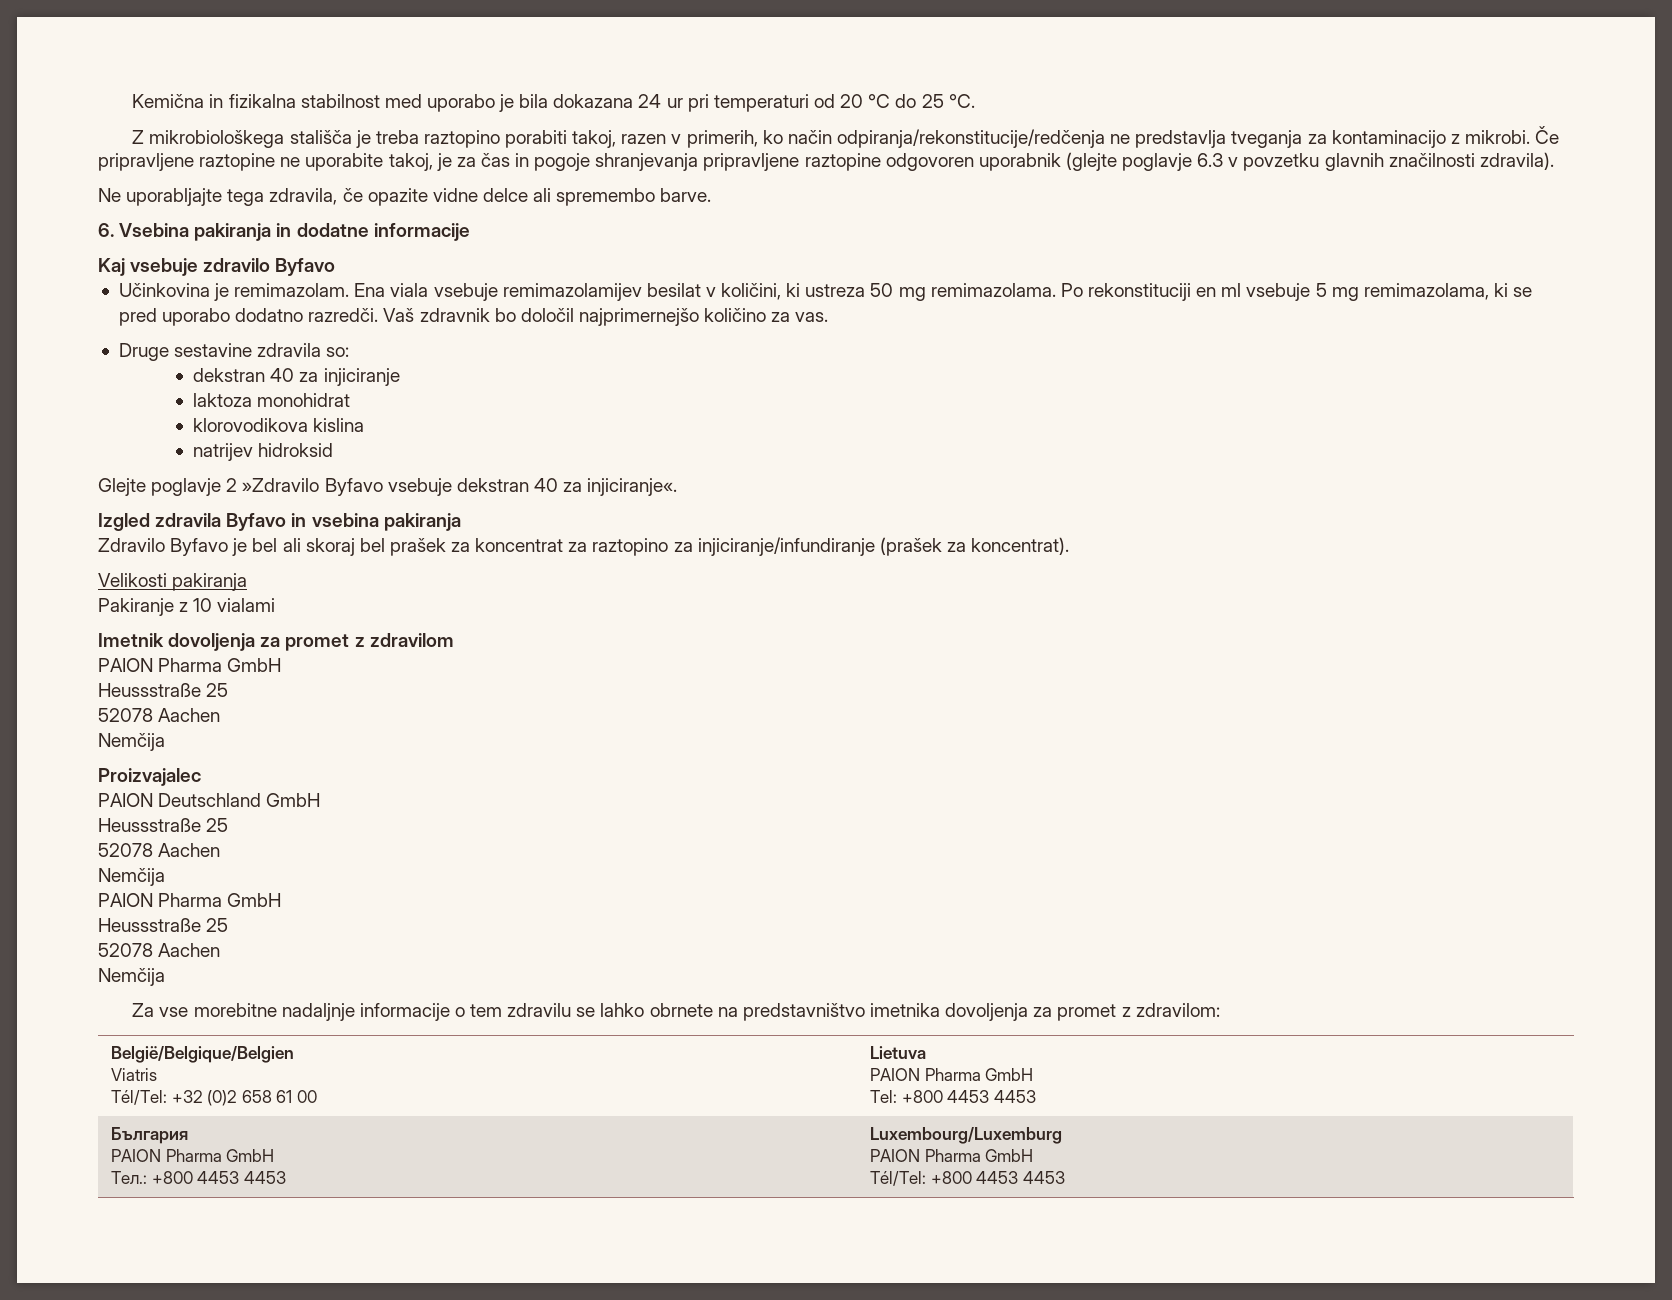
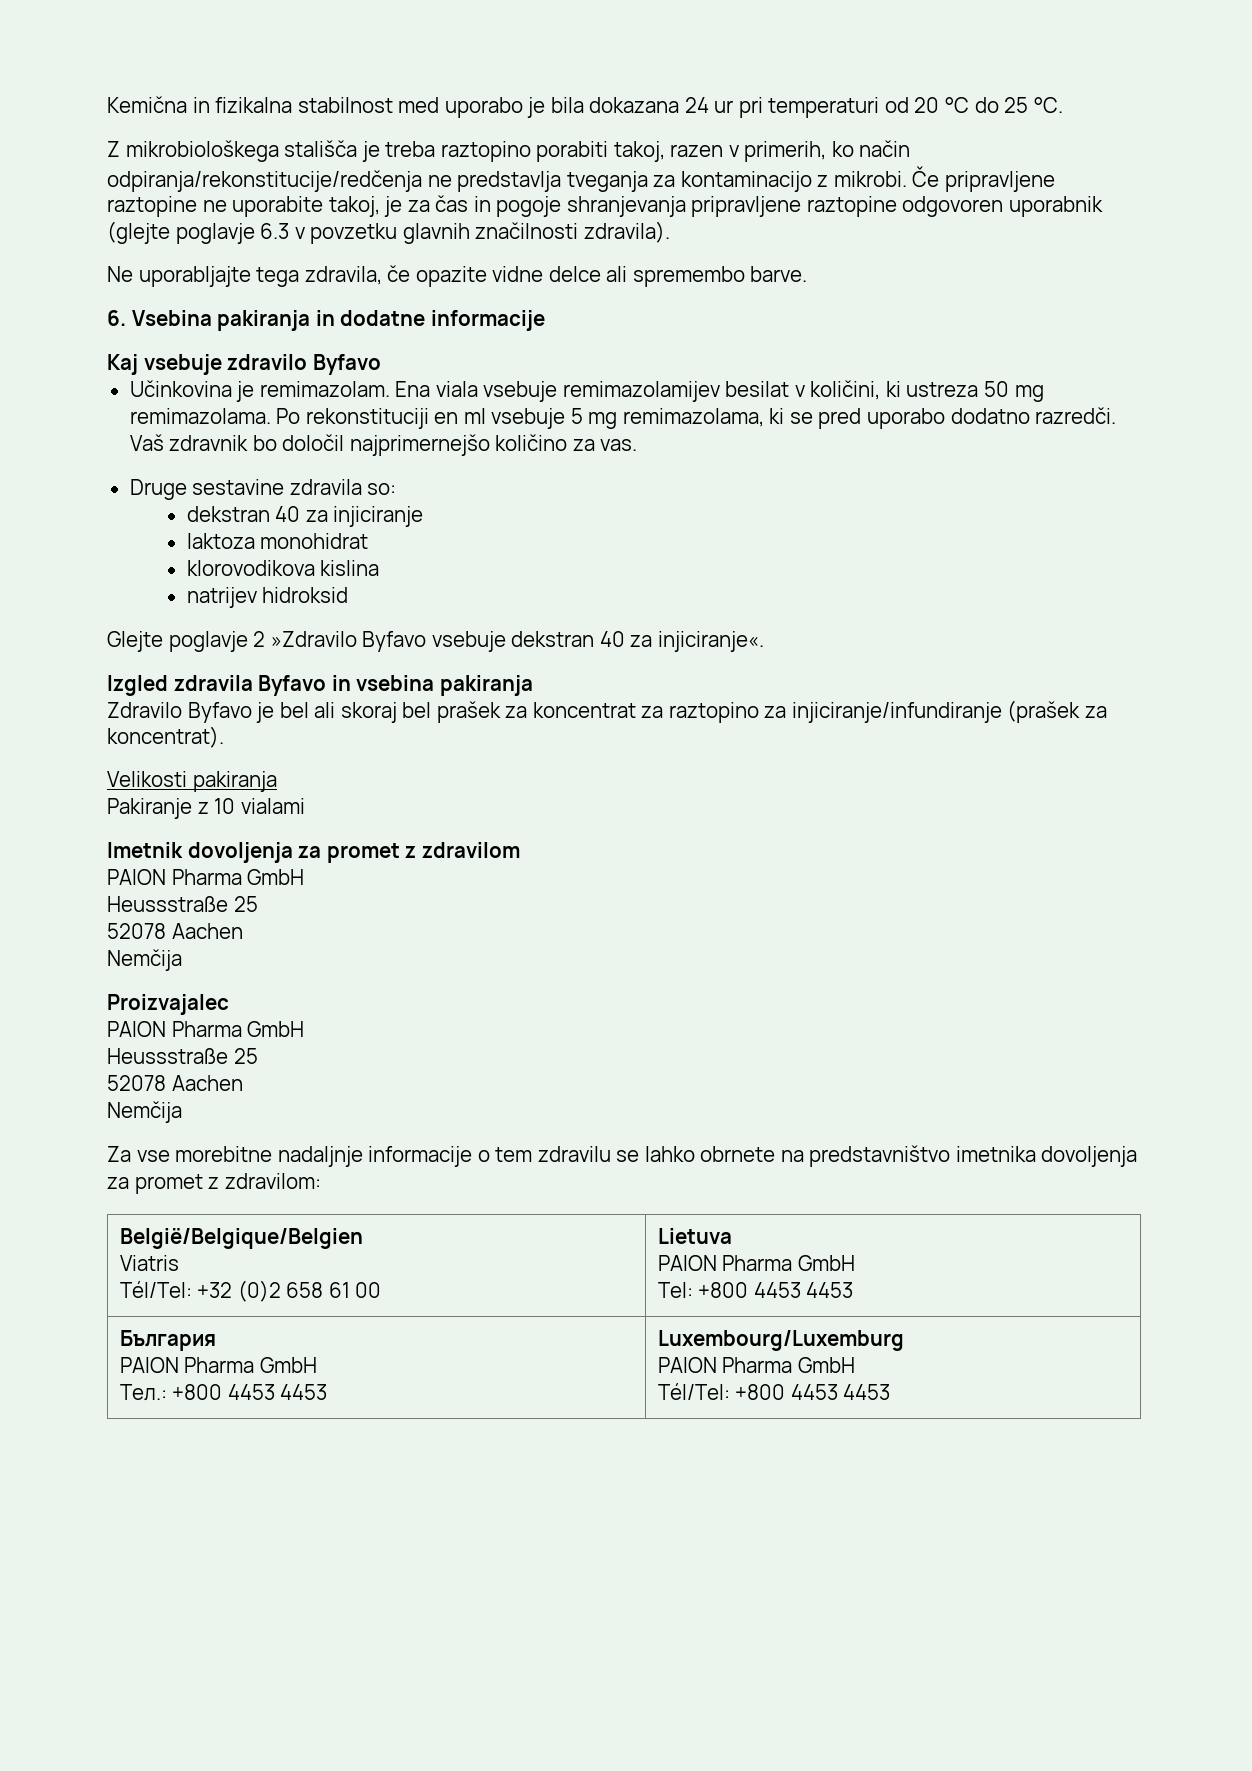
[98,793,321,807] [98,818,229,832] [98,843,221,857] [98,868,165,886] // PAION Deutschland GmbH // Heussstraße 25 // 52078 Aachen // Nemčija -> (229, 1004) none

